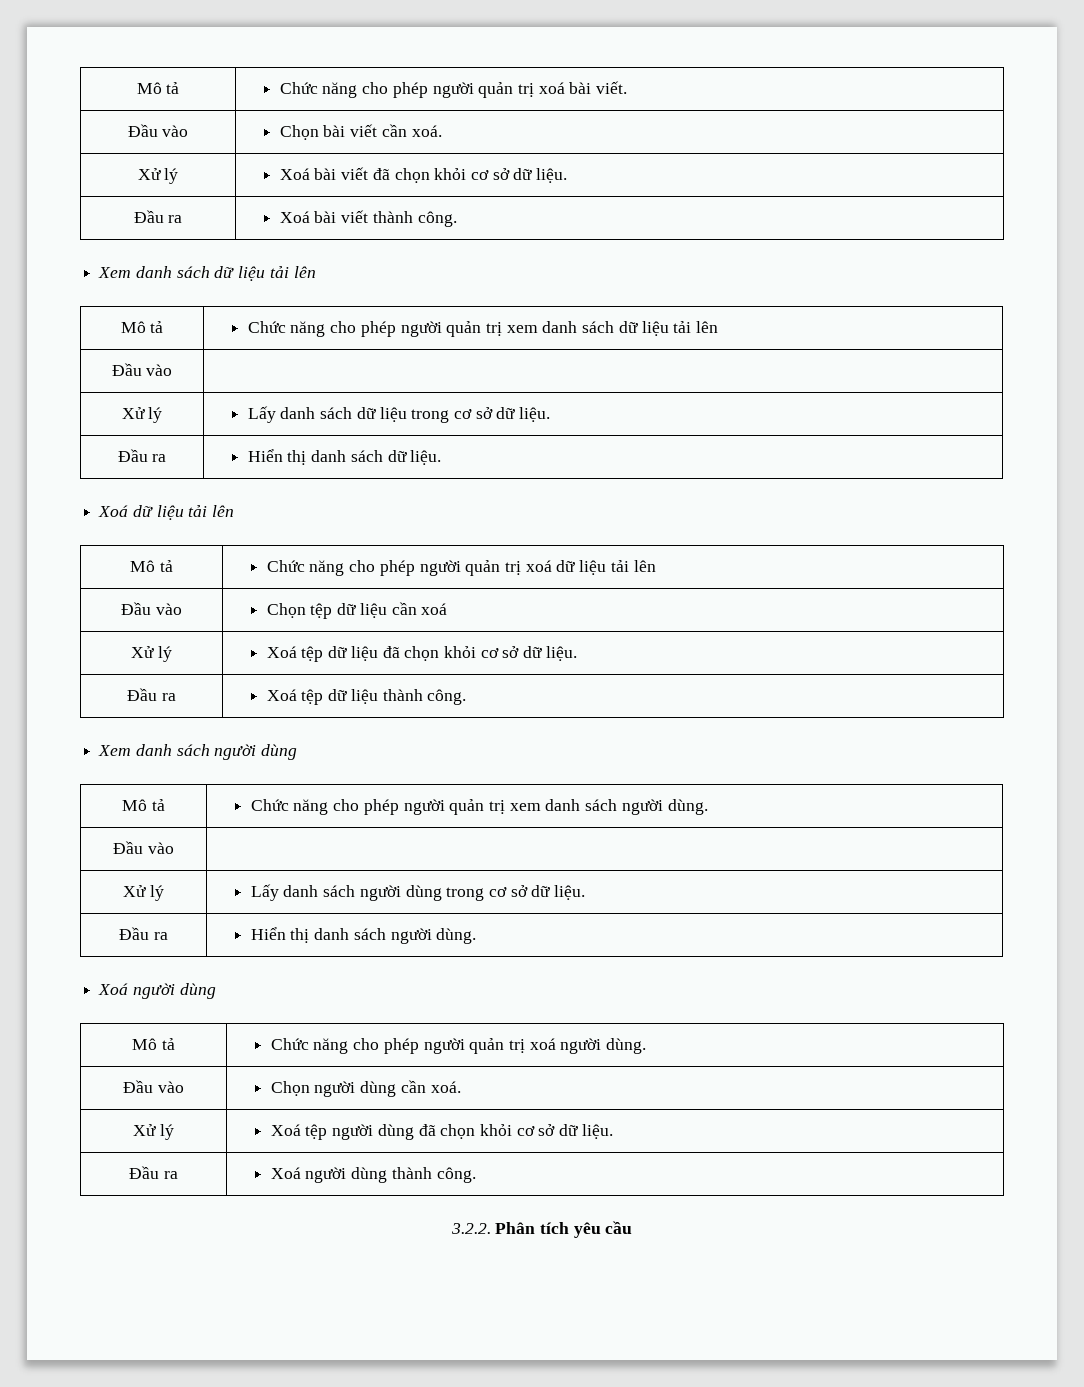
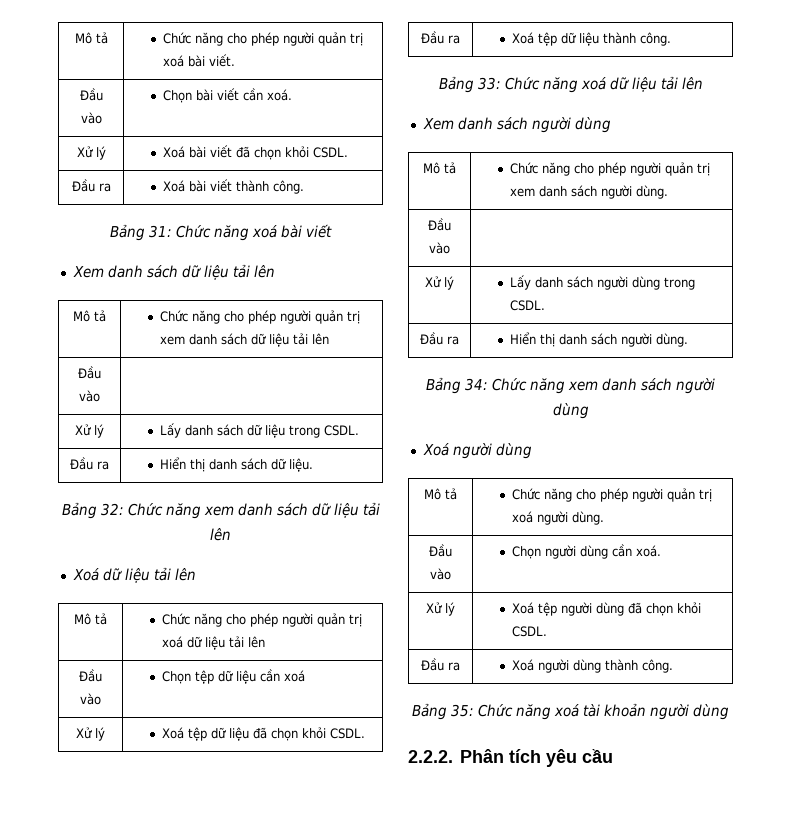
[471,168,568,183] cơ sở dữ liệu. -> [312,147,348,158] CSDL.
(457, 219) none -> [110,224,332,241] // Bảng 31: Chức năng xoá bài viết
[454,407,551,422] cơ sở dữ liệu. -> [323,425,359,436] CSDL.
(442, 457) none -> [61,502,380,519] [210,528,231,541] // Bảng 32: Chức năng xem danh sách dữ liệu tải lên
[480,646,577,661] cơ sở dữ liệu. -> [329,728,365,739] CSDL.
(467, 697) none -> [438,76,703,93] // Bảng 33: Chức năng xoá dữ liệu tải lên
[489,885,586,900] cơ sở dữ liệu. -> [509,300,545,311] CSDL.
(477, 936) none -> [426,377,715,394] [552,403,589,419] // Bảng 34: Chức năng xem danh sách người dùng
[516,1124,613,1139] cơ sở dữ liệu. -> [511,626,547,637] CSDL.
[450,1223,491,1234] 3.2.2. -> [412,703,729,720] [408,750,453,763] Bảng 35: Chức năng xoá tài khoản người dùng // 2.2.2.

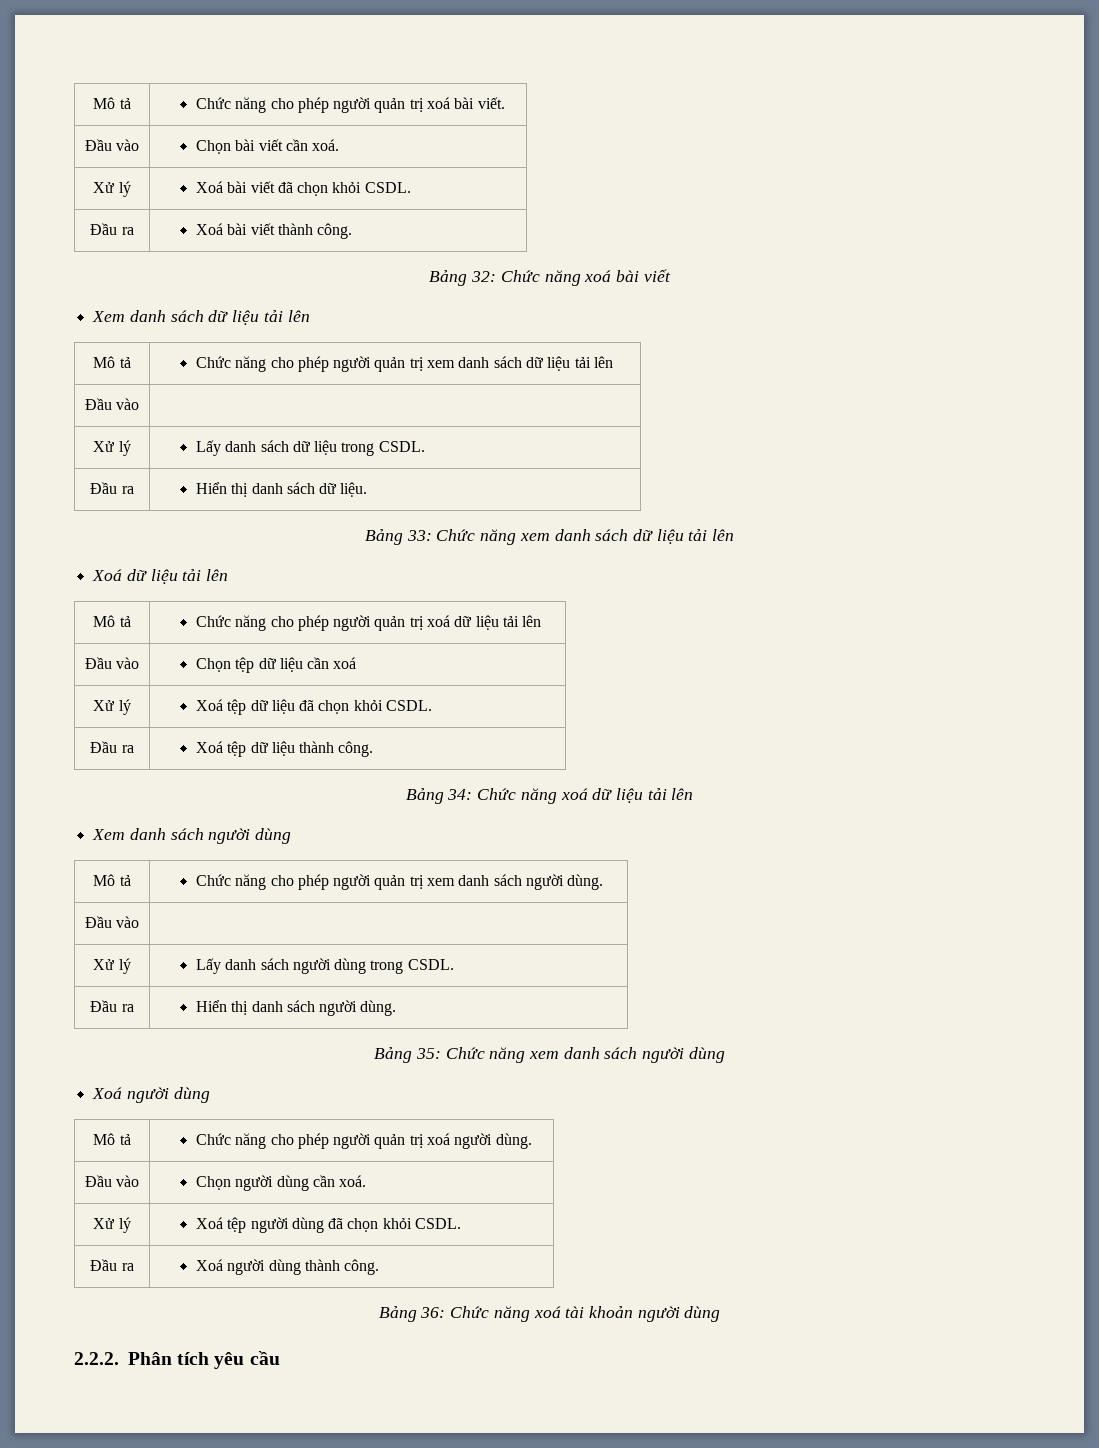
[149,225,172,238] 31: -> [471,271,497,282] 32:
[100,503,124,516] 32: -> [406,530,432,541] 33:
[477,77,501,90] 33: -> [447,789,473,800] 34:
[465,378,488,391] 34: -> [415,1048,441,1059] 35:
[451,704,474,717] 35: -> [420,1307,446,1318] 36:

